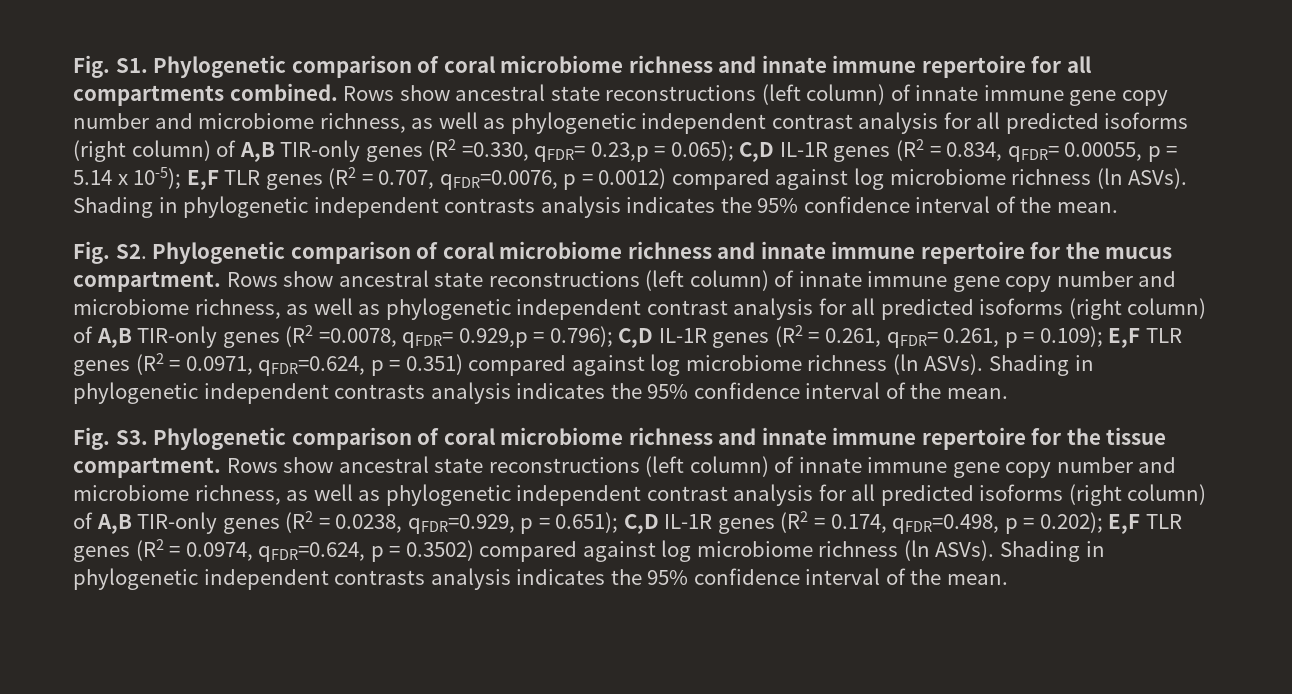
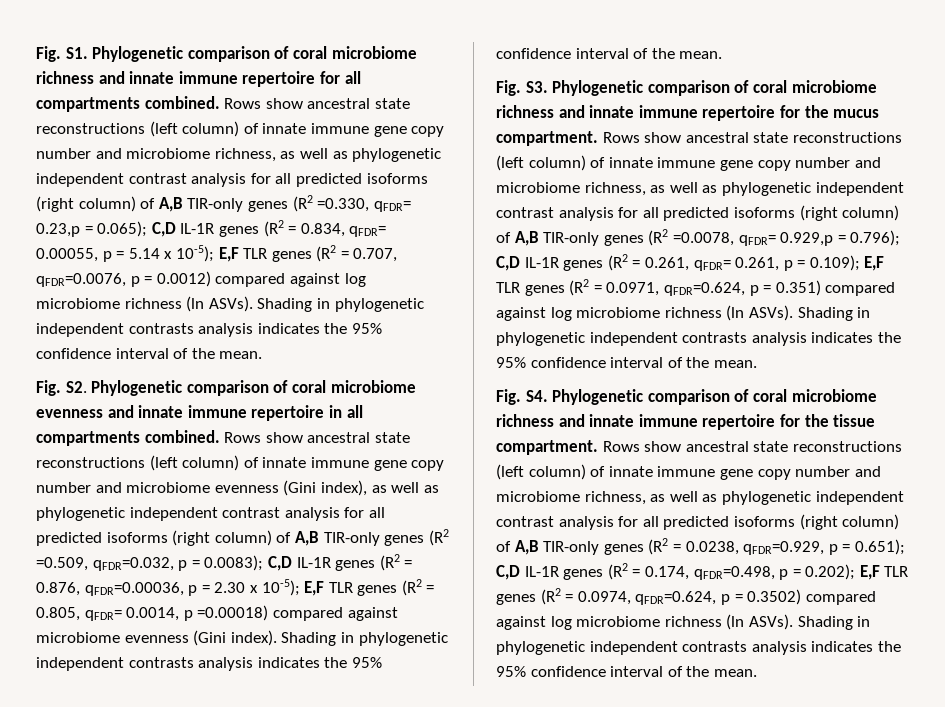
(623, 250) none -> [36,405,363,421] [36,430,410,446] [36,455,445,471] [36,480,439,496] [36,507,385,521] [36,529,449,546] [36,554,413,571] [36,579,435,596] [36,605,398,621] [36,630,448,646] [36,657,382,671] [496,48,723,59] [496,80,877,96] evenness and innate immune repertoire in all compartments combined. Rows show ancestral state reconstructions (left column) of innate immune gene copy number and microbiome evenness (Gini index), as well as phylogenetic independent contrast analysis for all predicted isoforms (right column) of A,B TIR-only genes (R2 =0.509, qFDR=0.032, p = 0.0083); C,D IL-1R genes (R2 = 0.876, qFDR=0.00036, p = 2.30 x 10-5); E,F TLR genes (R2 = 0.805, qFDR= 0.0014, p =0.00018) compared against microbiome evenness (Gini index). Shading in phylogenetic independent contrasts analysis indicates the 95% confidence interval of the mean. // Fig. S3. Phylogenetic comparison of coral microbiome
[115,430,148,445] S3. -> [525,390,548,402] S4.

